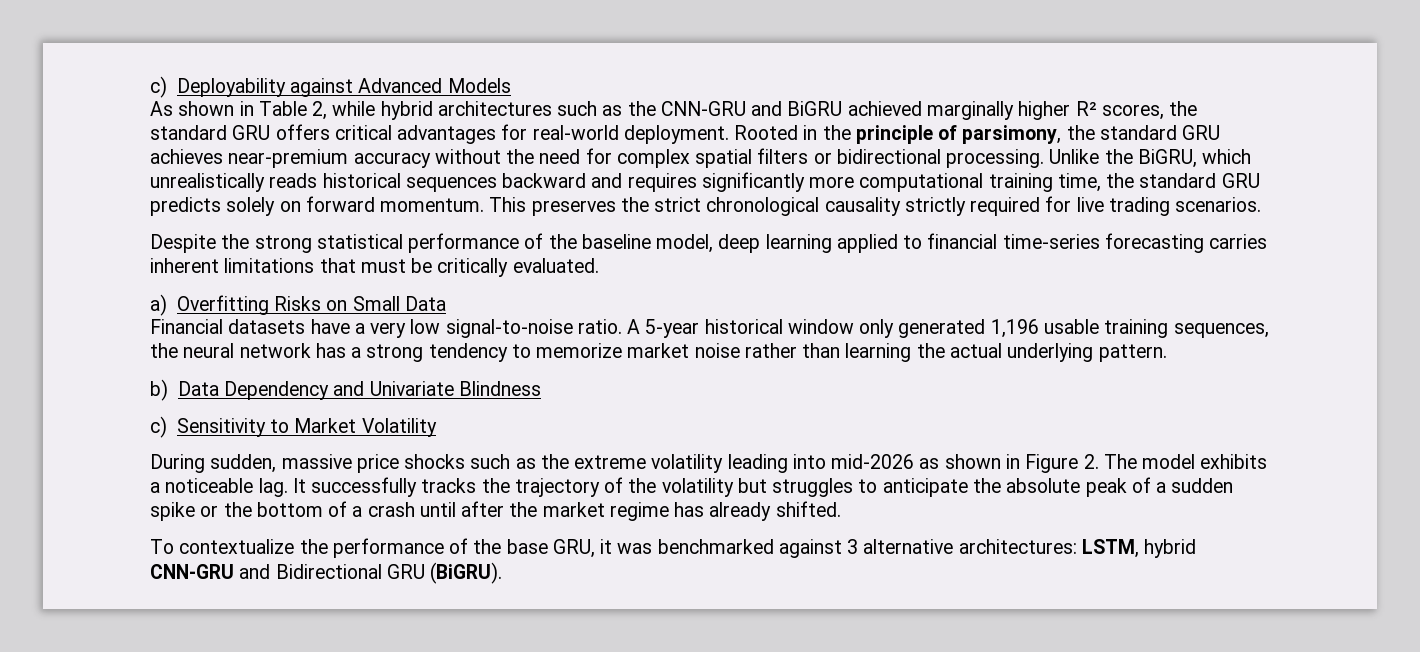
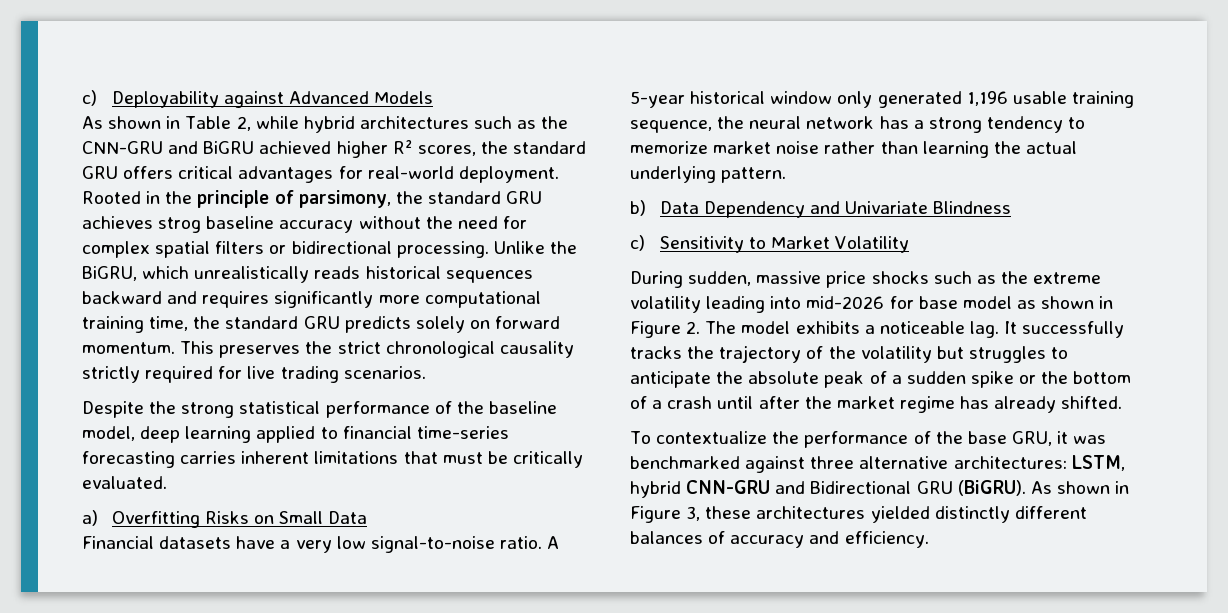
[926,101,1014,120] marginally -> (332, 147) none
[228,149,349,168] near-premium -> [158,216,275,233] strog baseline
[1173,323,1269,338] sequences, -> [630,120,712,133] sequence,
(915, 461) none -> [889,296,1012,309] for base model
[847,539,859,554] 3 -> [810,456,855,469] three
(503, 573) none -> [1030,481,1130,494] [630,506,1087,523] [630,531,929,548] As shown in Figure 3, these architectures yielded distinctly different balances of accuracy and efficiency.

